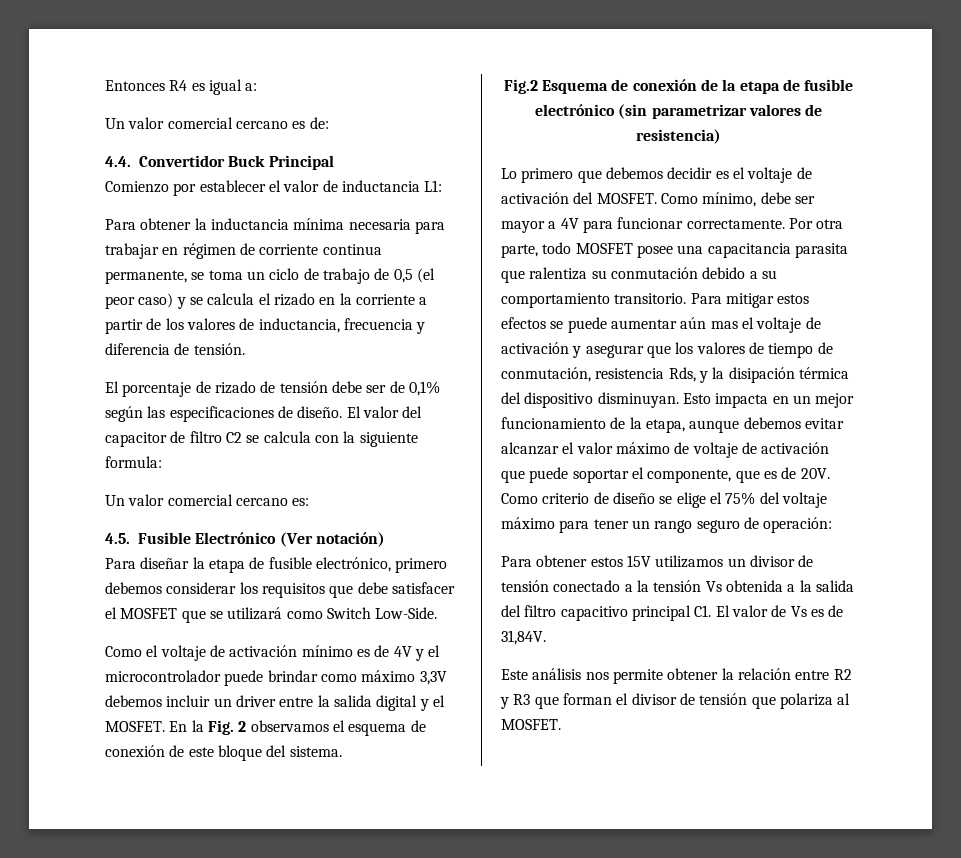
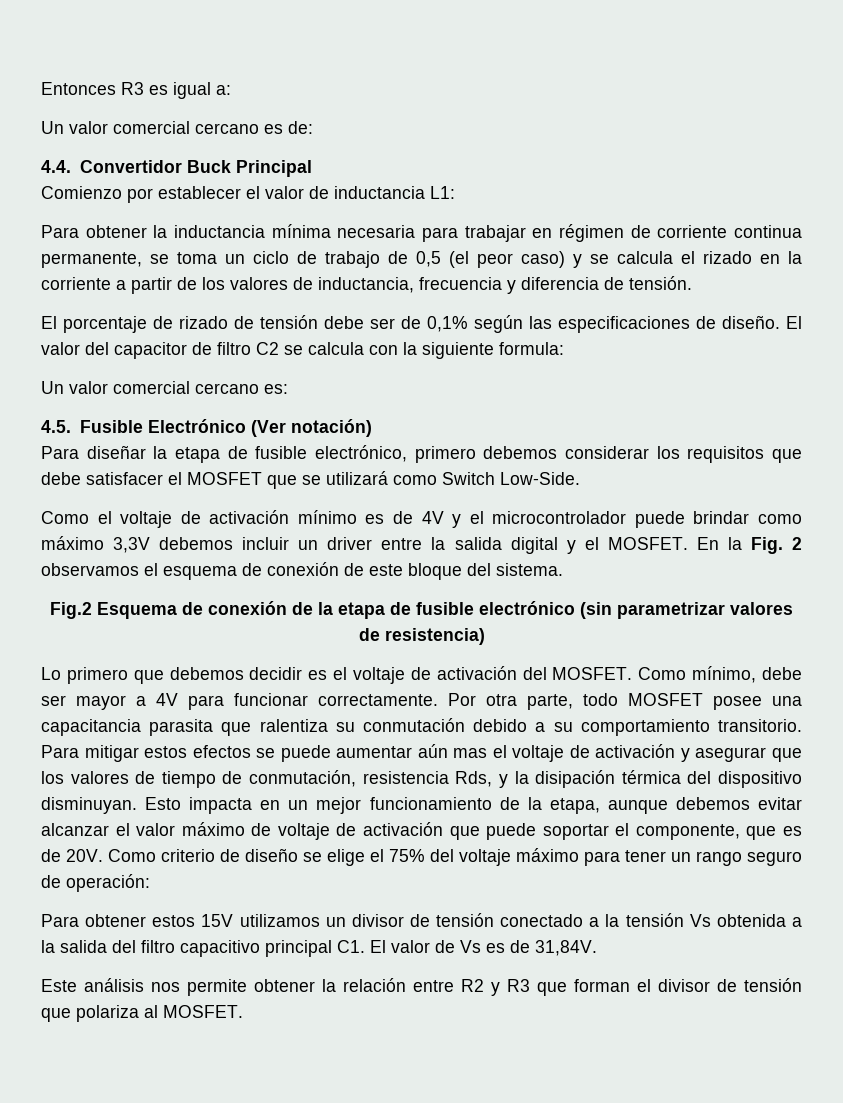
[169,80,188,91] R4 -> [121,82,144,95] R3

